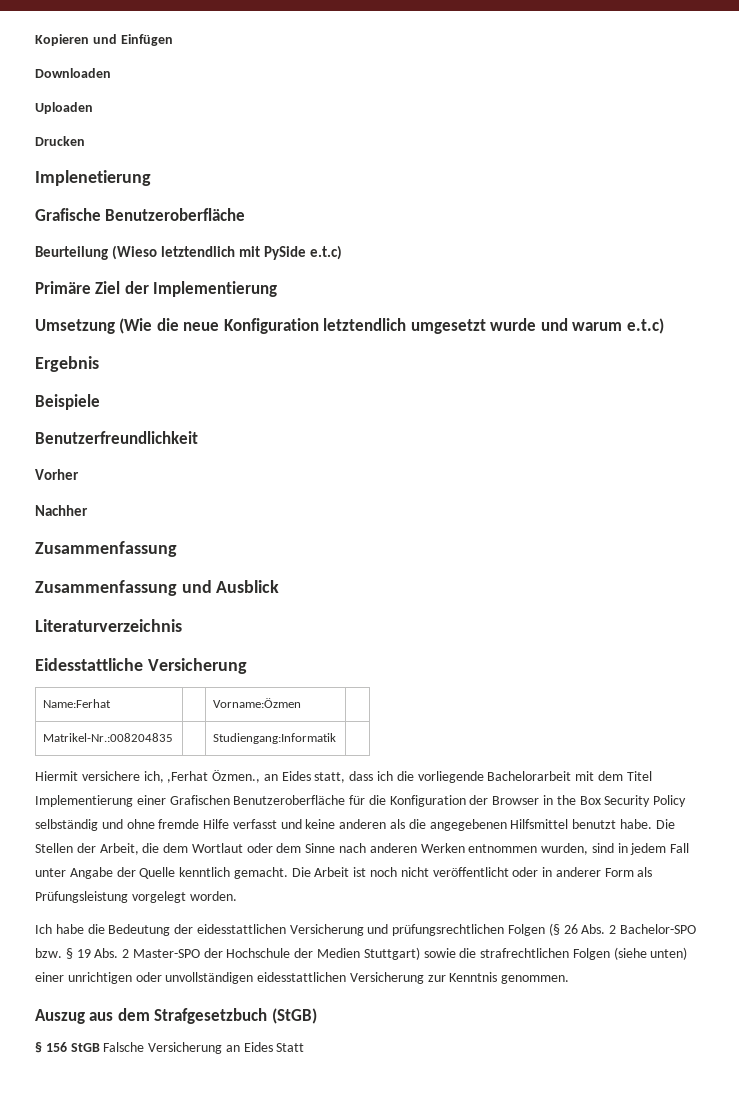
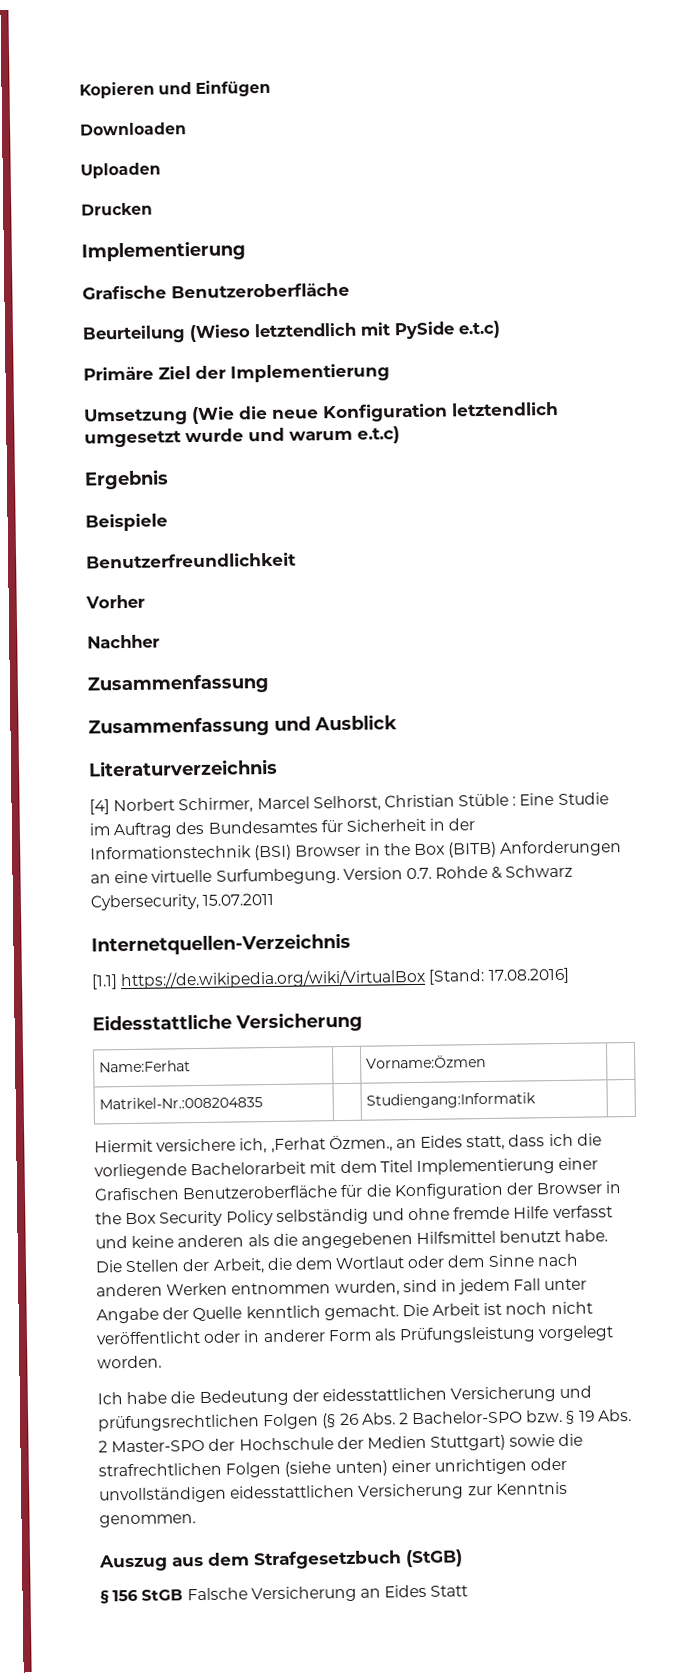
[35,170,151,186] Implenetierung -> [81,240,246,262] Implementierung
(182, 625) none -> [89,792,609,815] [89,818,476,839] [90,840,623,861] [90,864,574,885] [90,892,275,911] [91,932,351,956] [91,967,570,990] // [4] Norbert Schirmer, Marcel Selhorst, Christian Stüble : Eine Studie im Auftrag des Bundesamtes für Sicherheit in der Informationstechnik (BSI) Browser in the Box (BITB) Anforderungen an eine virtuelle Surfumbegung. Version 0.7. Rohde & Schwarz Cybersecurity, 15.07.2011 // Internetquellen-Verzeichnis // [1.1] https://de.wikipedia.org/wiki/VirtualBox [Stand: 17.08.2016]

